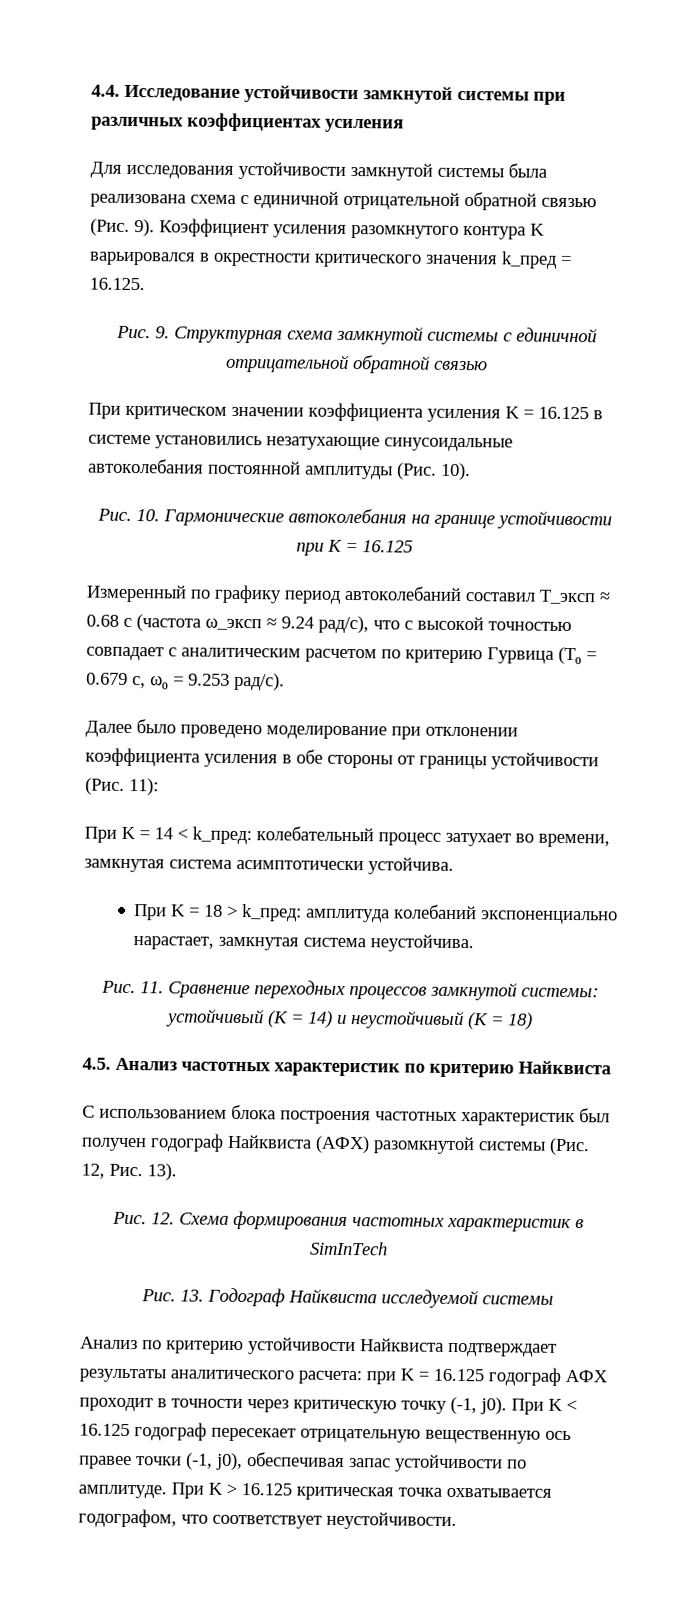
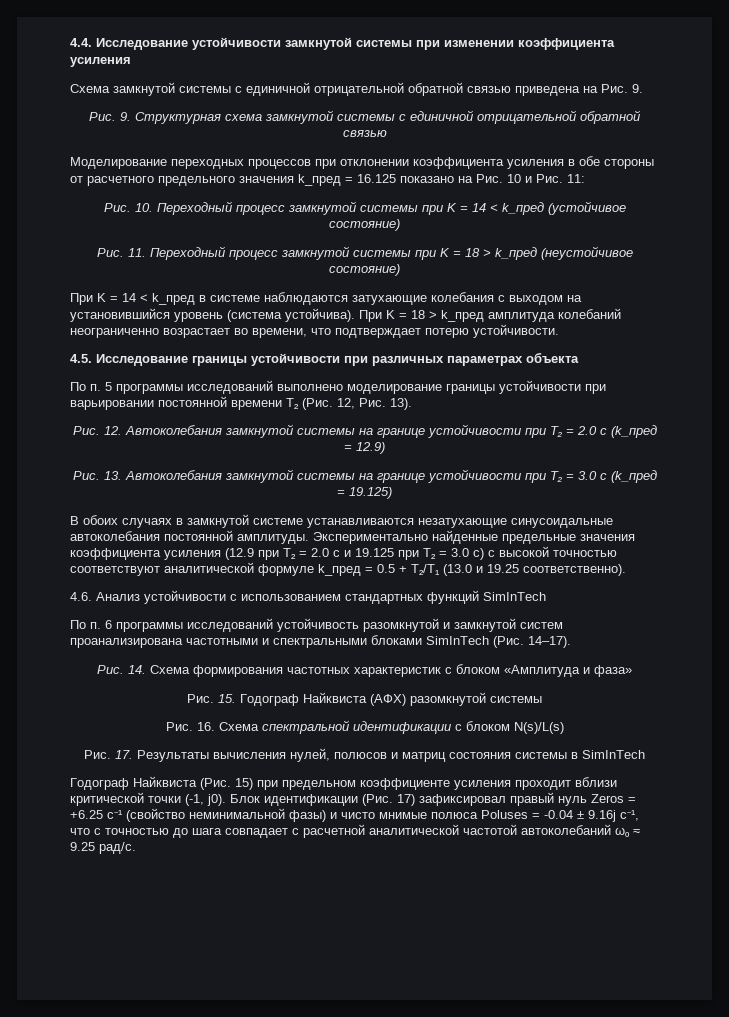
[91,112,322,132] различных коэффициентах -> [444,38,615,50] изменении коэффициента
[90,161,547,181] [90,191,597,211] [90,218,545,240] [89,251,572,269] [89,277,145,291] Для исследования устойчивости замкнутой системы была реализована схема с единичной отрицательной обратной связью (Рис. 9). Коэффициент усиления разомкнутого контура K варьировался в окрестности критического значения k_пред = 16.125. -> [70,82,643,96] Схема замкнутой системы с единичной отрицательной обратной связью приведена на Рис. 9.
[88,402,603,423] [88,434,513,452] [88,458,471,481] [96,508,612,530] [296,539,413,556] [86,584,611,605] [86,614,572,634] [86,646,597,665] [86,672,285,691] [85,719,387,740] При критическом значении коэффициента усиления K = 16.125 в системе установились незатухающие синусоидальные автоколебания постоянной амплитуды (Рис. 10). // Рис. 10. Гармонические автоколебания на границе устойчивости при K = 16.125 // Измеренный по графику период автоколебаний составил T_эксп ≈ 0.68 с (частота ω_эксп ≈ 9.24 рад/с), что с высокой точностью совпадает с аналитическим расчетом по критерию Гурвица (T₀ = 0.679 с, ω₀ = 9.253 рад/с). // Далее было проведено моделирование -> [70,157,311,169] Моделирование переходных процессов
[419,752,599,771] [85,777,159,796] границы устойчивости (Рис. 11): -> [87,174,585,186] [103,201,626,215] [329,219,400,231] [96,246,633,260] [329,264,400,276] расчетного предельного значения k_пред = 16.125 показано на Рис. 10 и Рис. 11: // Рис. 10. Переходный процесс замкнутой системы при K = 14 < k_пред (устойчивое состояние) // Рис. 11. Переходный процесс замкнутой системы при K = 18 > k_пред (неустойчивое состояние)
[192,826,610,848] [84,857,454,875] k_пред: колебательный процесс затухает во времени, замкнутая система асимптотически устойчива. // -> [152,292,582,305] [70,308,355,322] k_пред в системе наблюдаются затухающие колебания с выходом на установившийся уровень (система устойчива).
[242,904,303,922] k_пред: -> [441,310,484,322] k_пред
[480,910,619,925] [133,934,475,953] [101,980,599,1001] [166,1008,533,1030] [82,1057,611,1078] [82,1104,610,1127] [81,1133,546,1155] экспоненциально нарастает, замкнутая система неустойчива. // Рис. 11. Сравнение переходных процессов замкнутой системы: устойчивый (K = 14) и неустойчивый (K = 18) // 4.5. Анализ частотных характеристик по критерию Найквиста // С использованием блока построения частотных характеристик был получен годограф Найквиста (АФХ) разомкнутой системы -> [70,324,559,338] [70,352,579,366] [70,380,606,394] [70,396,299,410] неограниченно возрастает во времени, что подтверждает потерю устойчивости. // 4.5. Исследование границы устойчивости при различных параметрах объекта // По п. 5 программы исследований выполнено моделирование границы устойчивости при варьировании постоянной времени T₂
[179,1210,584,1233] [308,1241,388,1256] [140,1287,554,1309] [80,1336,557,1357] [79,1367,608,1386] [79,1396,577,1415] [79,1422,571,1444] [79,1452,527,1473] [78,1482,552,1501] [78,1508,457,1531] Схема формирования частотных характеристик в SimInTech // Рис. 13. Годограф Найквиста исследуемой системы // Анализ по критерию устойчивости Найквиста подтверждает результаты аналитического расчета: при K = 16.125 годограф АФХ проходит в точности через критическую точку (-1, j0). При K < 16.125 годограф пересекает отрицательную вещественную ось правее точки (-1, j0), обеспечивая запас устойчивости по амплитуде. При K > 16.125 критическая точка охватывается годографом, что соответствует неустойчивости. -> [124,424,657,438] [344,442,385,454] [72,469,657,483] [337,487,392,499] [70,514,613,528] [70,530,635,544] [70,546,617,560] [70,562,626,576] [70,590,546,604] [70,618,563,632] [70,635,571,648] [97,664,632,677] [187,692,542,706] [165,720,564,734] [84,748,645,762] [70,776,617,790] [70,792,636,806] [70,808,639,822] [70,824,640,838] [70,842,136,854] Автоколебания замкнутой системы на границе устойчивости при T₂ = 2.0 с (k_пред = 12.9) // Рис. 13. Автоколебания замкнутой системы на границе устойчивости при T₂ = 3.0 с (k_пред = 19.125) // В обоих случаях в замкнутой системе устанавливаются незатухающие синусоидальные автоколебания постоянной амплитуды. Экспериментально найденные предельные значения коэффициента усиления (12.9 при T₂ = 2.0 с и 19.125 при T₂ = 3.0 с) с высокой точностью соответствуют аналитической формуле k_пред = 0.5 + T₂/T₁ (13.0 и 19.25 соответственно). // 4.6. Анализ устойчивости с использованием стандартных функций SimInTech // По п. 6 программы исследований устойчивость разомкнутой и замкнутой систем проанализирована частотными и спектральными блоками SimInTech (Рис. 14–17). // Рис. 14. Схема формирования частотных характеристик с блоком «Амплитуда и фаза» // Рис. 15. Годограф Найквиста (АФХ) разомкнутой системы // Рис. 16. Схема спектральной идентификации с блоком N(s)/L(s) // Рис. 17. Результаты вычисления нулей, полюсов и матриц состояния системы в SimInTech // Годограф Найквиста (Рис. 15) при предельном коэффициенте усиления проходит вблизи критической точки (-1, j0). Блок идентификации (Рис. 17) зафиксировал правый нуль Zeros = +6.25 с⁻¹ (свойство неминимальной фазы) и чисто мнимые полюса Poluses = -0.04 ± 9.16j с⁻¹, что с точностью до шага совпадает с расчетной аналитической частотой автоколебаний ω₀ ≈ 9.25 рад/с.

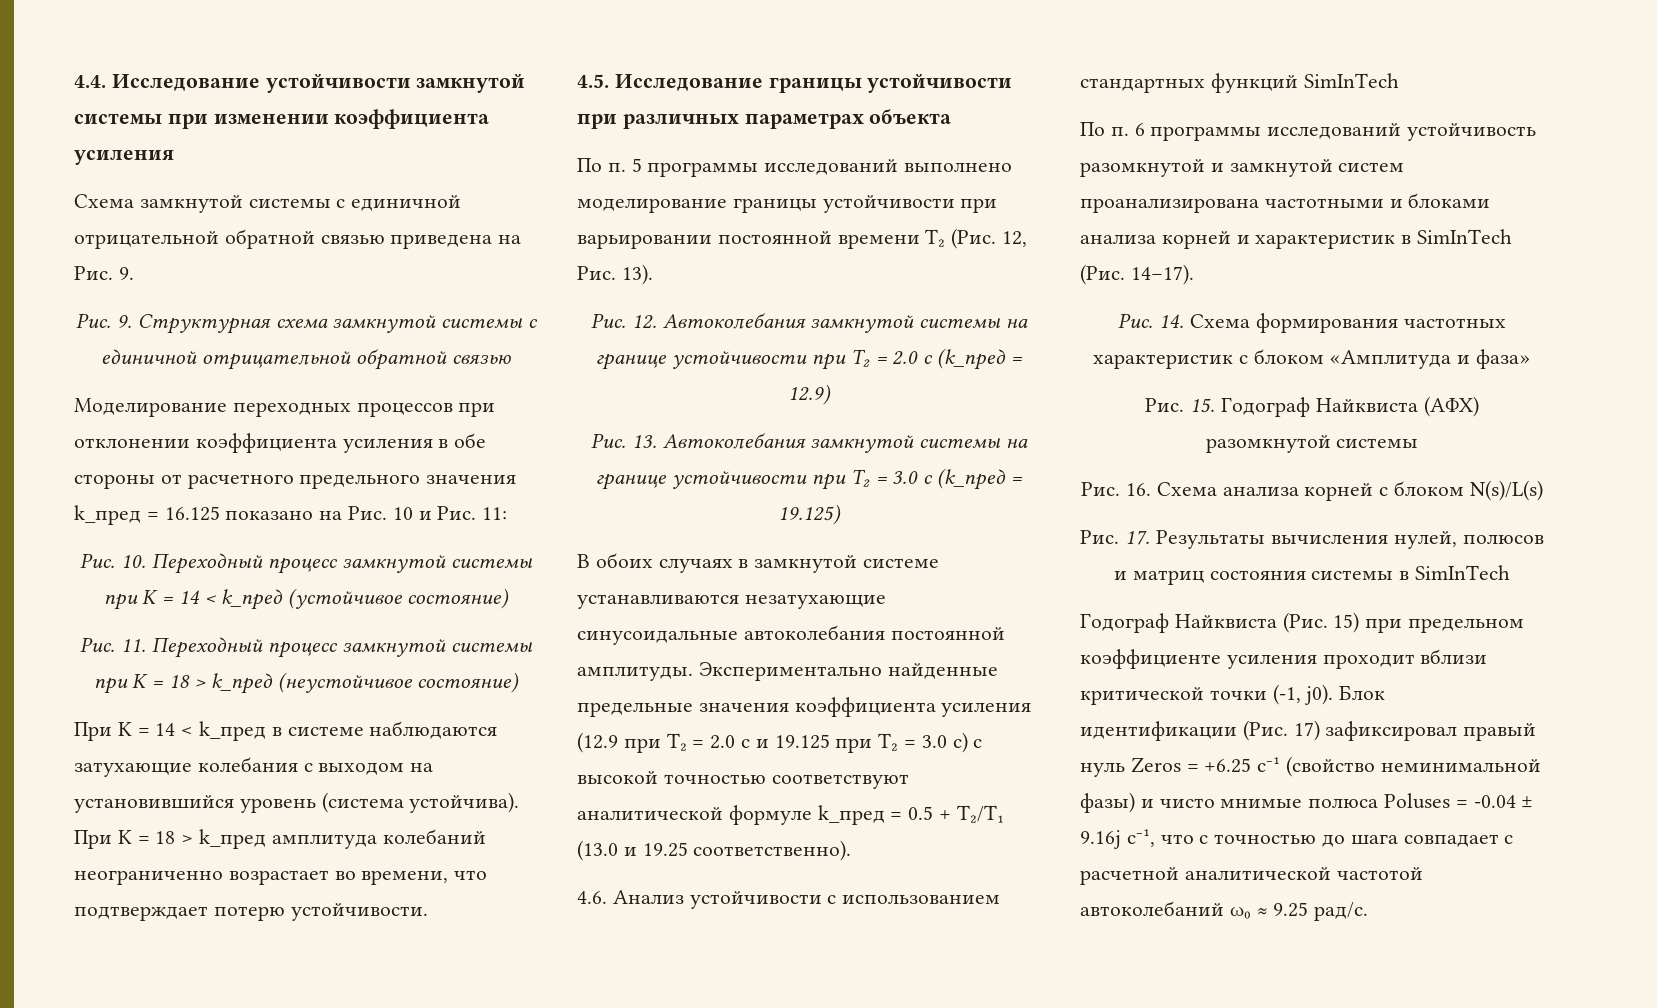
[273,635,422,648] спектральными блоками -> [1408,193,1491,208] [1080,231,1412,249] блоками анализа корней и характеристик в
[261,720,451,734] спектральной идентификации -> [1222,483,1374,501] анализа корней

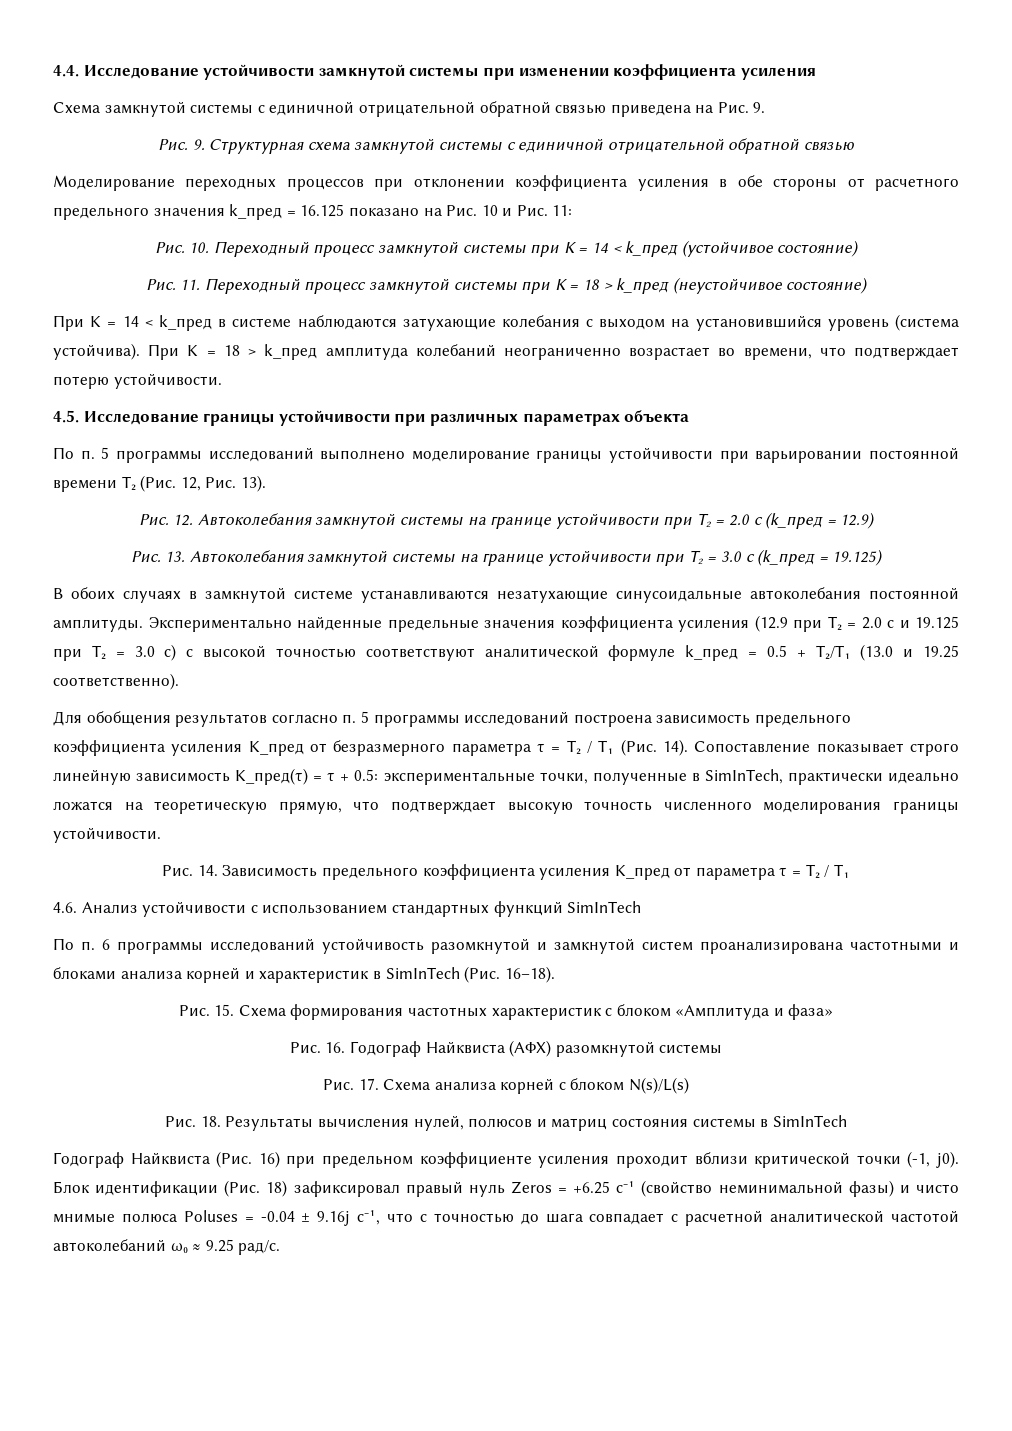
(852, 850) none -> [53,711,851,727] [53,739,960,756] [53,768,960,785] [53,801,960,814] [53,827,161,843] [162,864,850,880] // Для обобщения результатов согласно п. 5 программы исследований построена зависимость предельного коэффициента усиления K_пред от безразмерного параметра τ = T₂ / T₁ (Рис. 14). Сопоставление показывает строго линейную зависимость K_пред(τ) = τ + 0.5: экспериментальные точки, полученные в SimInTech, практически идеально ложатся на теоретическую прямую, что подтверждает высокую точность численного моделирования границы устойчивости. // Рис. 14. Зависимость предельного коэффициента усиления K_пред от параметра τ = T₂ / T₁
[1130,264,1194,285] [1118,313,1185,328] 14–17). // Рис. 14. -> [504,966,555,983] [178,1004,235,1016] 16–18). // Рис. 15.
[1190,398,1216,413] 15. -> [325,1042,346,1053] 16.
[1125,483,1151,496] 16. -> [358,1078,379,1090] 17.
[1125,530,1151,545] 17. -> [200,1116,221,1127] 18.
[1333,612,1360,633] 15) -> [258,1151,280,1168] 16)
[1293,720,1320,741] 17) -> [266,1180,288,1197] 18)

